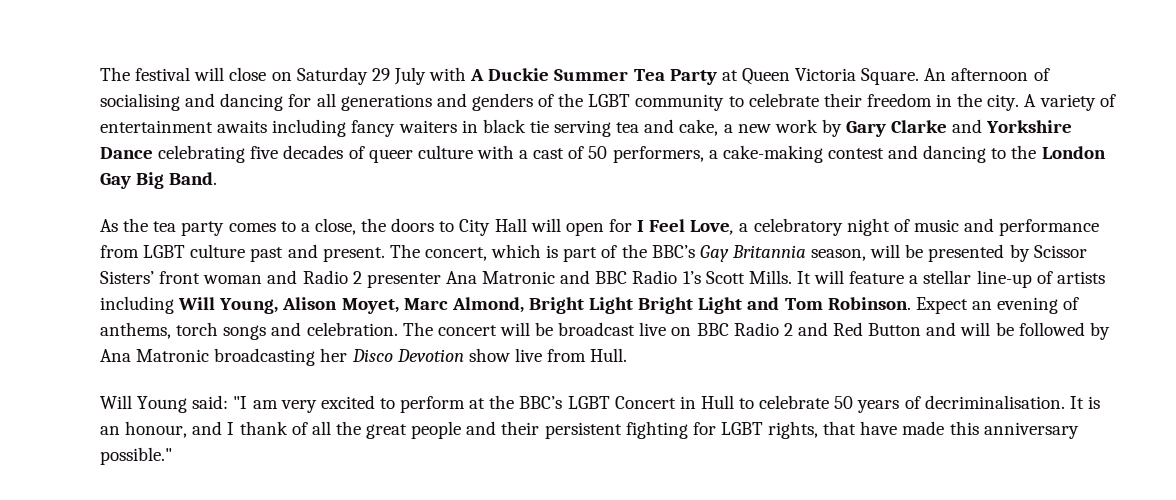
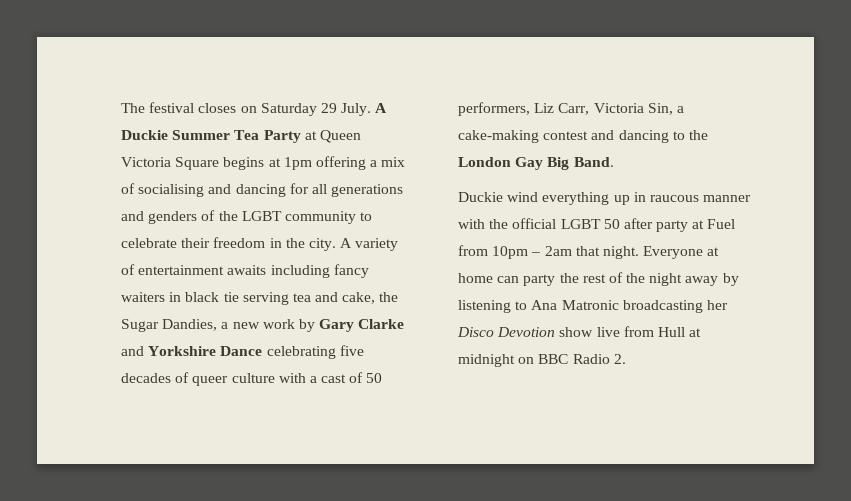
[194,67,267,81] will close -> [198,103,237,113] closes
[393,67,467,85] July with -> [341,103,372,116] July.
[861,68,1029,85] Square. An afternoon -> [175,156,406,170] Square begins at 1pm offering a mix
(719, 127) none -> [379,292,399,302] [121,319,218,332] the Sugar Dandies,
(704, 154) none -> [534,103,673,115] Liz Carr, Victoria Sin,
[100,218,1100,236] [100,244,1087,262] [100,270,1105,288] [100,296,1080,314] [100,322,1110,340] As the tea party comes to a close, the doors to City Hall will open for I Feel Love, a celebratory night of music and performance from LGBT culture past and present. The concert, which is part of the BBC’s Gay Britannia season, will be presented by Scissor Sisters’ front woman and Radio 2 presenter Ana Matronic and BBC Radio 1’s Scott Mills. It will feature a stellar line-up of artists including Will Young, Alison Moyet, Marc Almond, Bright Light Bright Light and Tom Robinson. Expect an evening of anthems, torch songs and celebration. The concert will be broadcast live on BBC Radio 2 and Red Button and will be followed by -> [458,192,752,205] [458,218,736,232] [458,245,720,259] [458,272,739,286] [458,300,528,313] Duckie wind everything up in raucous manner with the official LGBT 50 after party at Fuel from 10pm – 2am that night. Everyone at home can party the rest of the night away by listening to
[590,348,628,362] [100,395,1100,413] [100,421,1079,439] [100,447,172,465] Hull. // Will Young said: "I am very excited to perform at the BBC’s LGBT Concert in Hull to celebrate 50 years of decriminalisation. It is an honour, and I thank of all the great people and their persistent fighting for LGBT rights, that have made this anniversary possible." -> [657,327,702,337] [458,354,626,367] Hull at midnight on BBC Radio 2.

